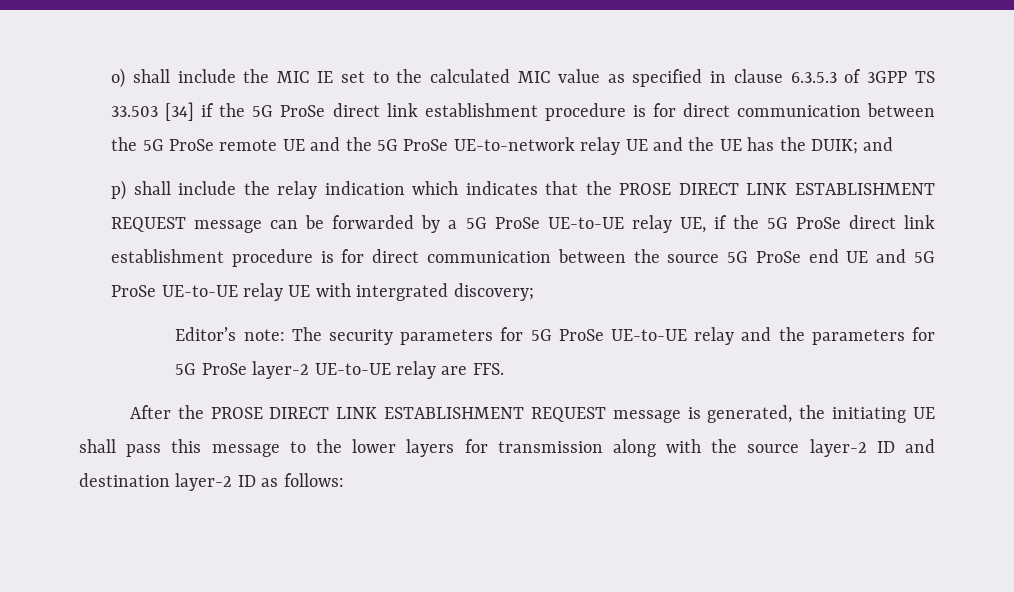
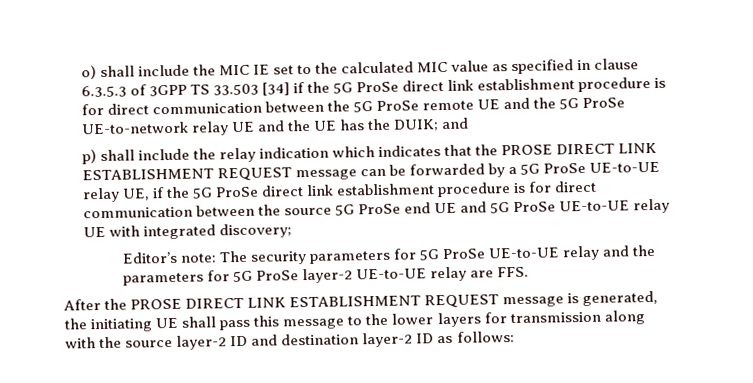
[356,283,449,301] intergrated -> [142,224,216,240] integrated

